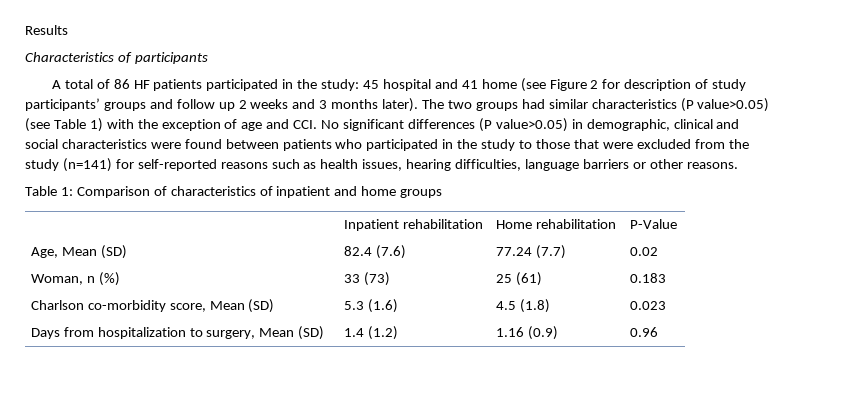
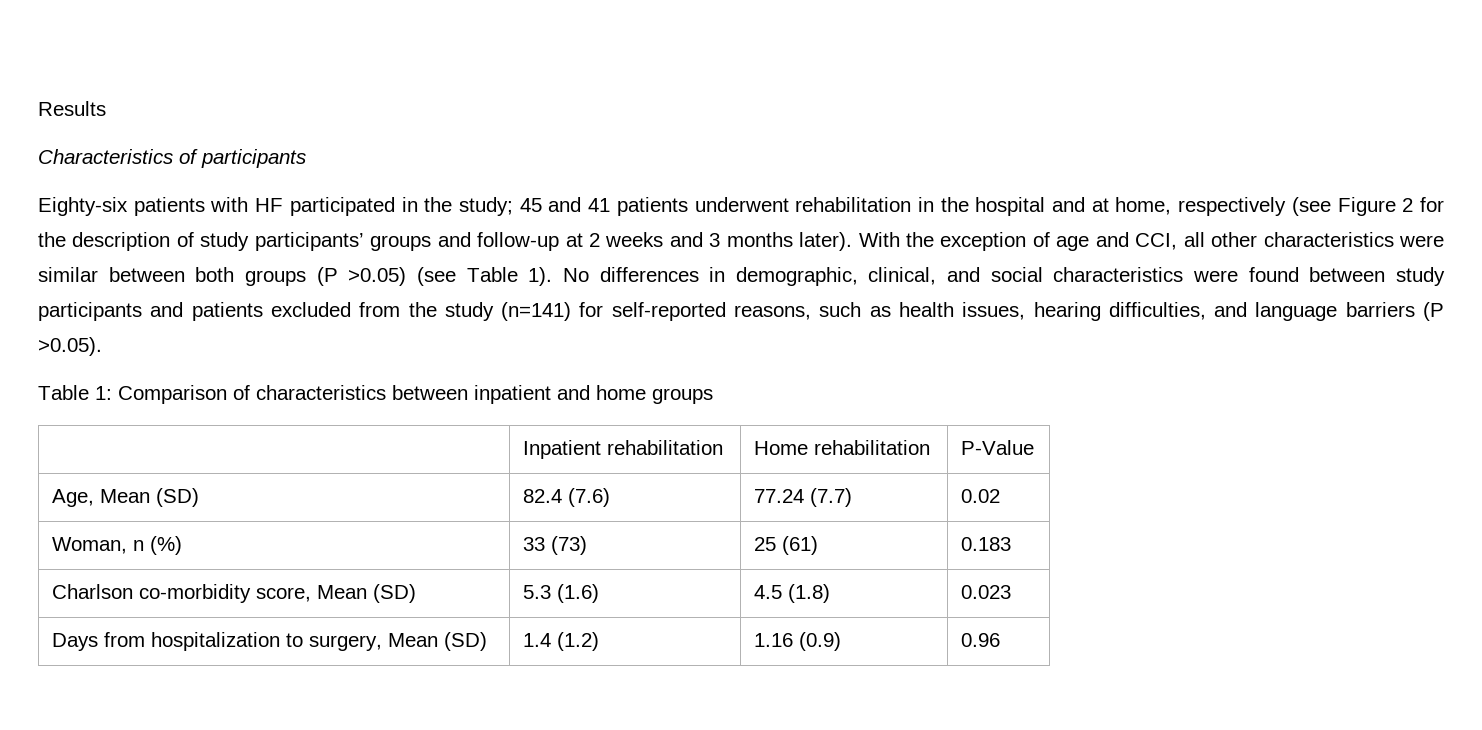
[51,79,517,91] A total of 86 HF patients participated in the study: 45 hospital and 41 home -> [38,197,1287,216] Eighty-six patients with HF participated in the study; 45 and 41 patients underwent rehabilitation in the hospital and at home, respectively
(621, 84) none -> [38,232,66,247] the
[176,99,235,111] follow up -> [477,232,583,251] follow-up at
[422,98,770,112] [25,118,134,132] The two groups had similar characteristics (P value>0.05) (see Table 1) with -> [858,232,900,247] With
[293,118,568,132] CCI. No significant differences (P value>0.05) -> [1135,232,1445,250] [38,267,699,286] CCI, all other characteristics were similar between both groups (P >0.05) (see Table 1). No differences
[673,119,713,129] clinical -> [868,267,937,285] clinical,
[282,139,633,151] patients who participated in the study to those that were -> [1396,267,1445,286] [38,302,263,321] study participants and patients
[220,162,268,169] reasons -> [734,305,811,320] reasons,
(522, 165) none -> [1214,302,1248,317] and
[632,159,738,169] or other reasons. -> [1422,302,1444,321] [38,337,102,356] (P >0.05).
[259,186,273,196] of -> [392,385,468,400] between

